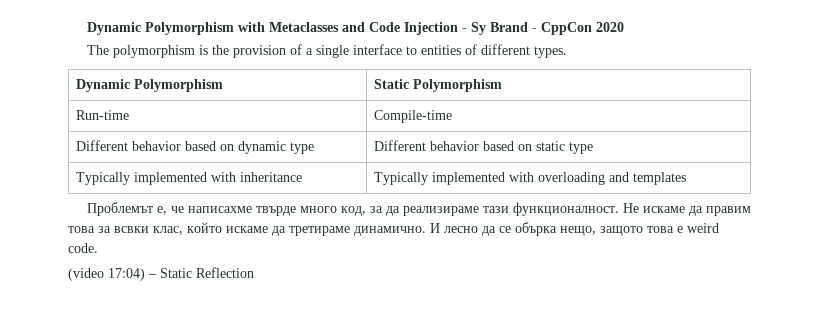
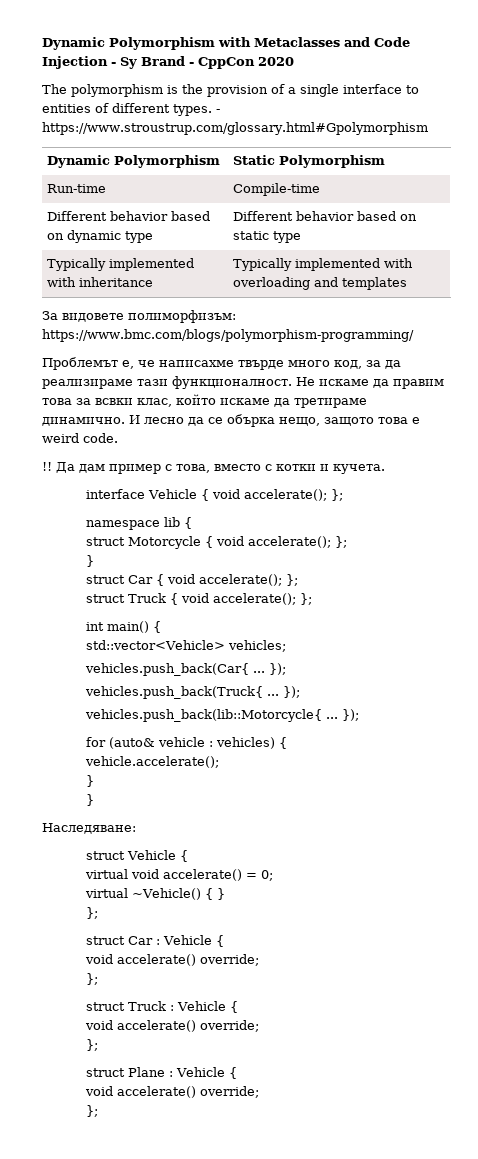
(567, 52) none -> [216,109,220,113] [42,122,428,135] - https://www.stroustrup.com/glossary.html#Gpolymorphism
(686, 178) none -> [42,310,236,323] [42,329,414,342] // За видовете полиморфизъм: https://www.bmc.com/blogs/polymorphism-programming/
[68,267,254,281] (video 17:04) – Static Reflection -> [42,462,385,474] [85,489,343,501] [85,517,192,530] [85,536,347,549] [85,555,94,567] [85,574,298,586] [85,593,312,605] [85,621,161,633] [85,640,286,652] [84,663,286,676] [84,686,300,699] [84,709,359,722] [85,737,287,749] [84,756,219,768] [85,775,94,787] [85,794,94,806] [42,823,136,834] [85,850,188,862] [84,869,273,881] [84,888,225,900] [85,907,98,919] [85,935,224,947] [84,954,259,966] [85,973,98,985] [85,1001,238,1013] [84,1020,259,1032] [85,1039,98,1051] [85,1067,237,1079] [84,1086,259,1098] [85,1105,98,1117] !! Да дам пример с това, вместо с котки и кучета. // interface Vehicle { void accelerate(); }; // namespace lib { // struct Motorcycle { void accelerate(); }; // } // struct Car { void accelerate(); }; // struct Truck { void accelerate(); }; // int main() { // std::vector<Vehicle> vehicles; // vehicles.push_back(Car{ ... }); // vehicles.push_back(Truck{ ... }); // vehicles.push_back(lib::Motorcycle{ ... }); // for (auto& vehicle : vehicles) { // vehicle.accelerate(); // } // } // Наследяване: // struct Vehicle { // virtual void accelerate() = 0; // virtual ~Vehicle() { } // }; // struct Car : Vehicle { // void accelerate() override; // }; // struct Truck : Vehicle { // void accelerate() override; // }; // struct Plane : Vehicle { // void accelerate() override; // };

